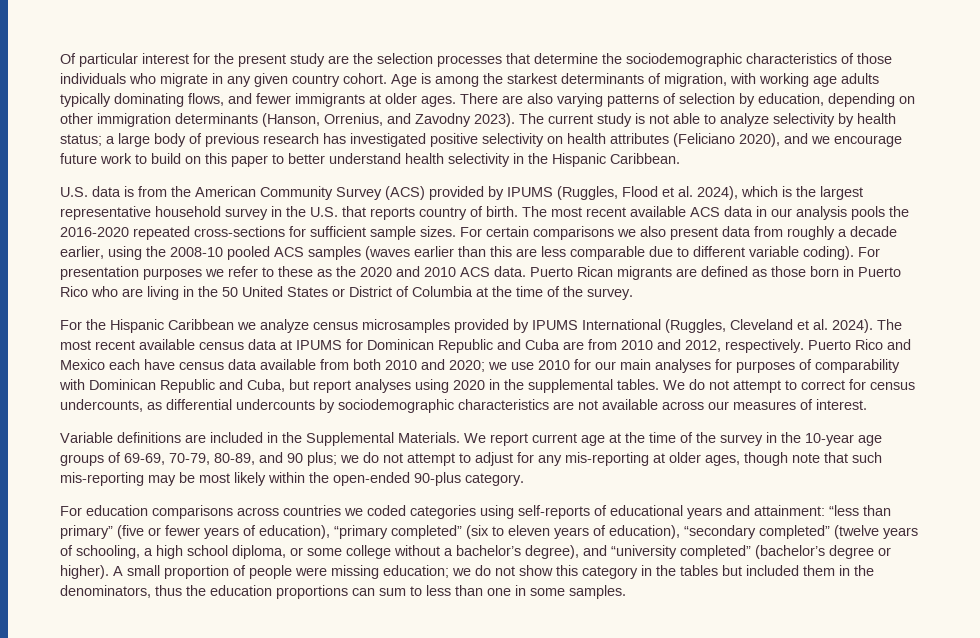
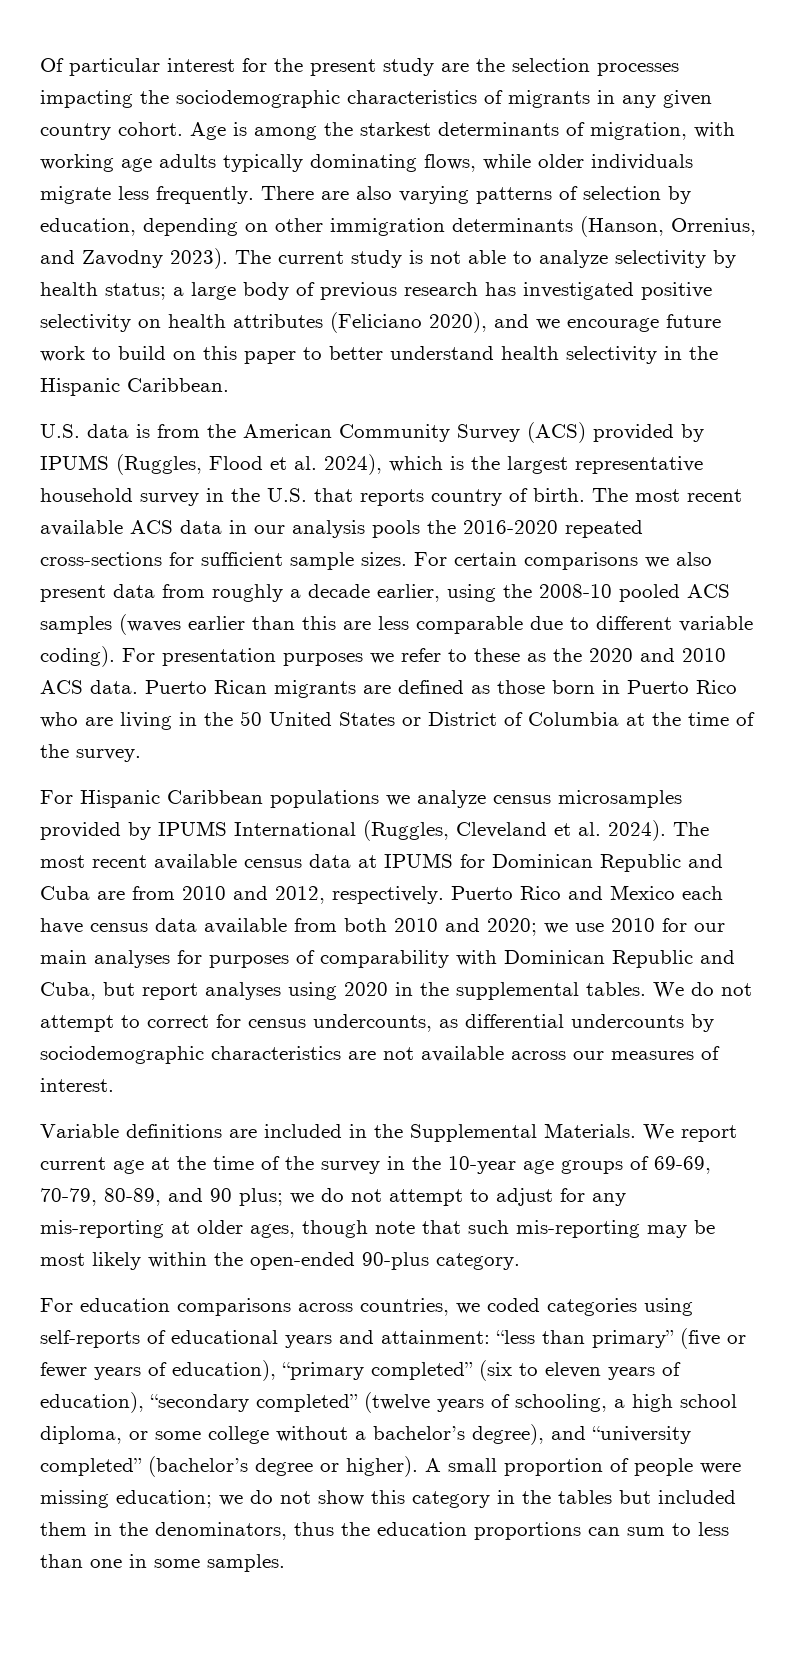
[506,53,598,64] that determine -> [40,90,133,108] impacting
[857,53,892,64] [60,73,208,87] those individuals who migrate -> [508,90,590,108] migrants
[228,93,456,107] and fewer immigrants at older ages. -> [483,154,693,170] [40,186,254,204] while older individuals migrate less frequently.
[86,319,106,330] the -> (73, 797) none
(234, 324) none -> [270,790,379,808] populations
[283,505,341,516] countries -> [360,1298,449,1316] countries,

